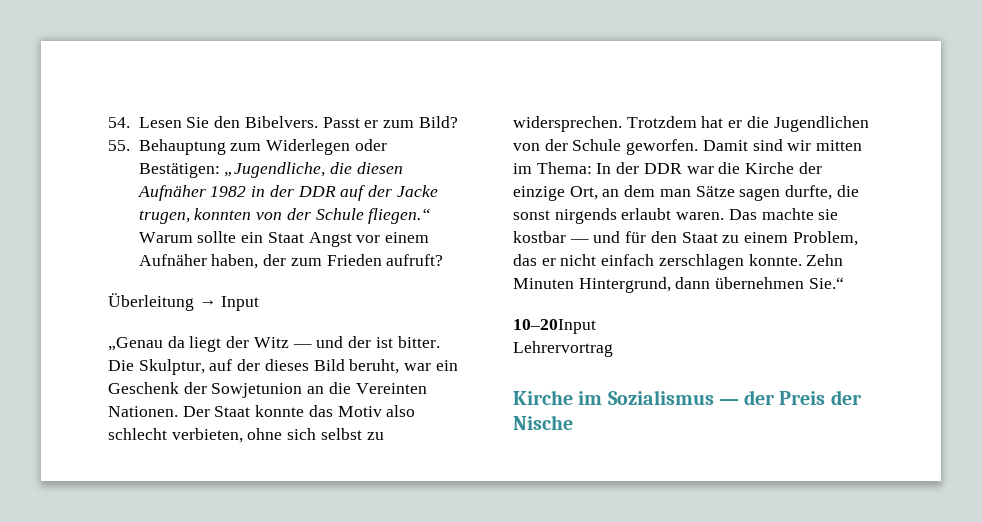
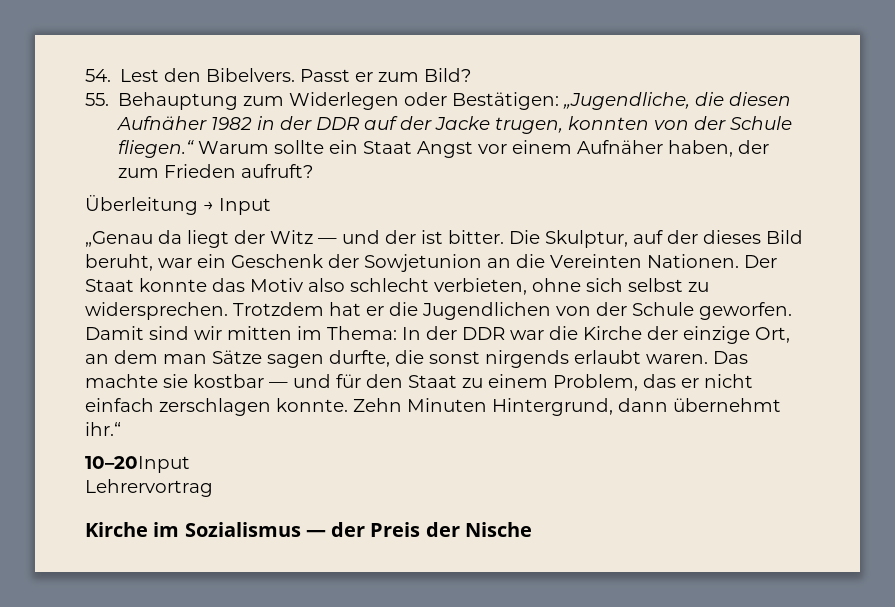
[138,117,210,128] Lesen Sie -> [120,69,160,82] Lest
[715,277,844,289] übernehmen Sie.“ -> [673,398,781,412] [85,422,121,436] übernehmt ihr.“

